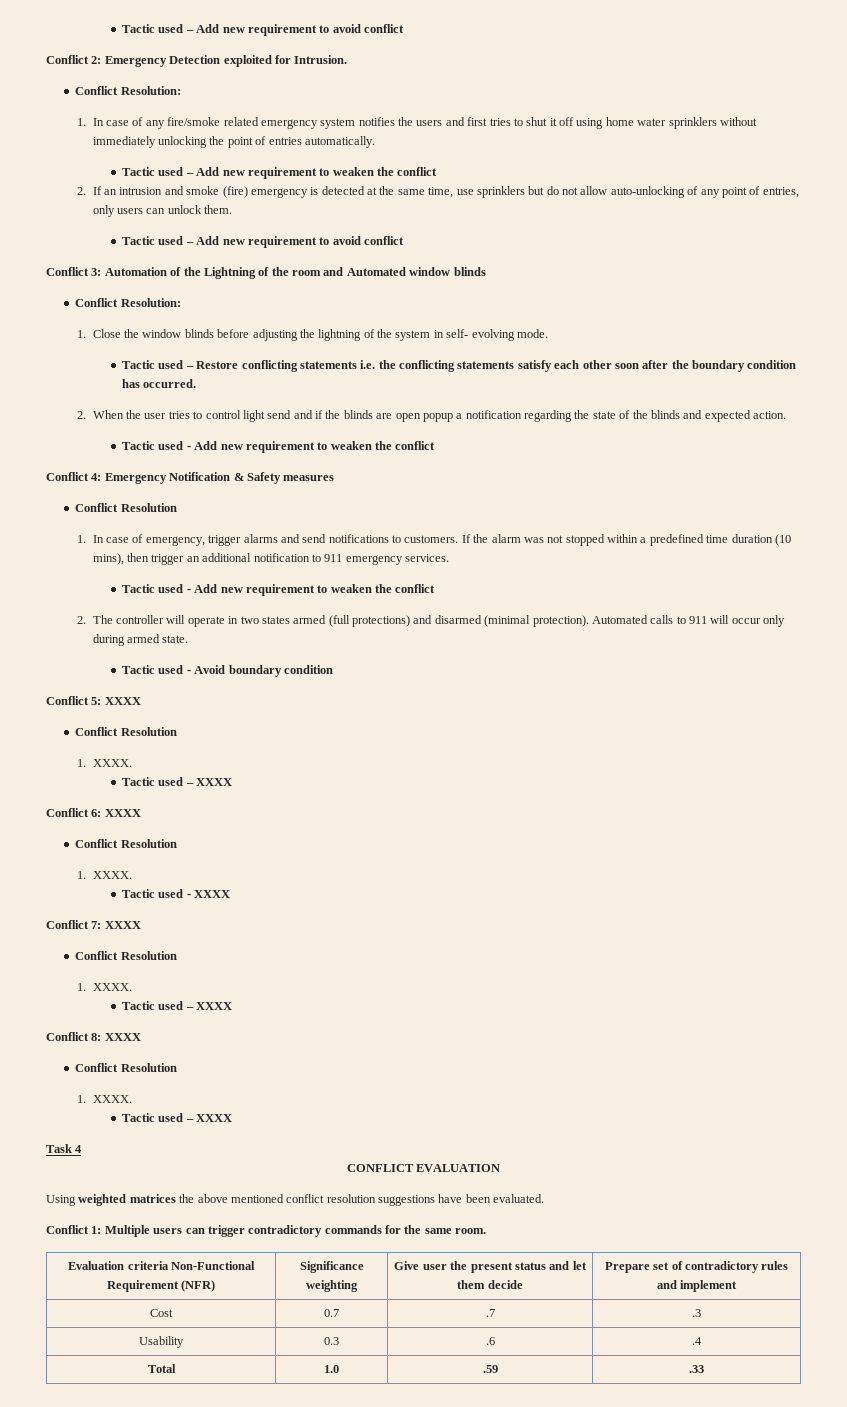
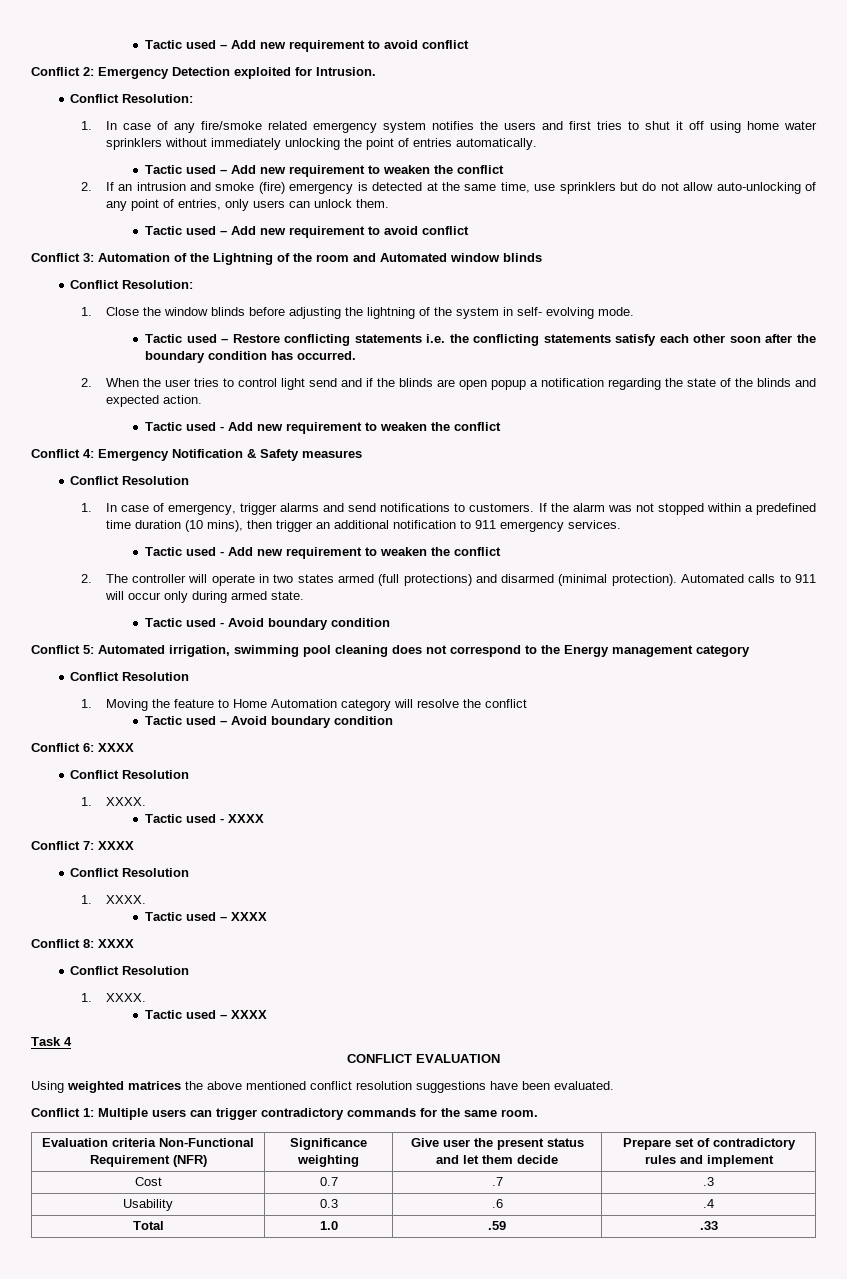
[104,697,141,705] [75,727,177,736] [77,759,132,767] [122,777,233,786] XXXX // Conflict Resolution // 1. XXXX. // Tactic used – XXXX -> [98,645,750,657] [70,672,190,681] [80,699,527,711] [145,716,394,728] Automated irrigation, swimming pool cleaning does not correspond to the Energy management category // Conflict Resolution // 1. Moving the feature to Home Automation category will resolve the conflict // Tactic used – Avoid boundary condition

